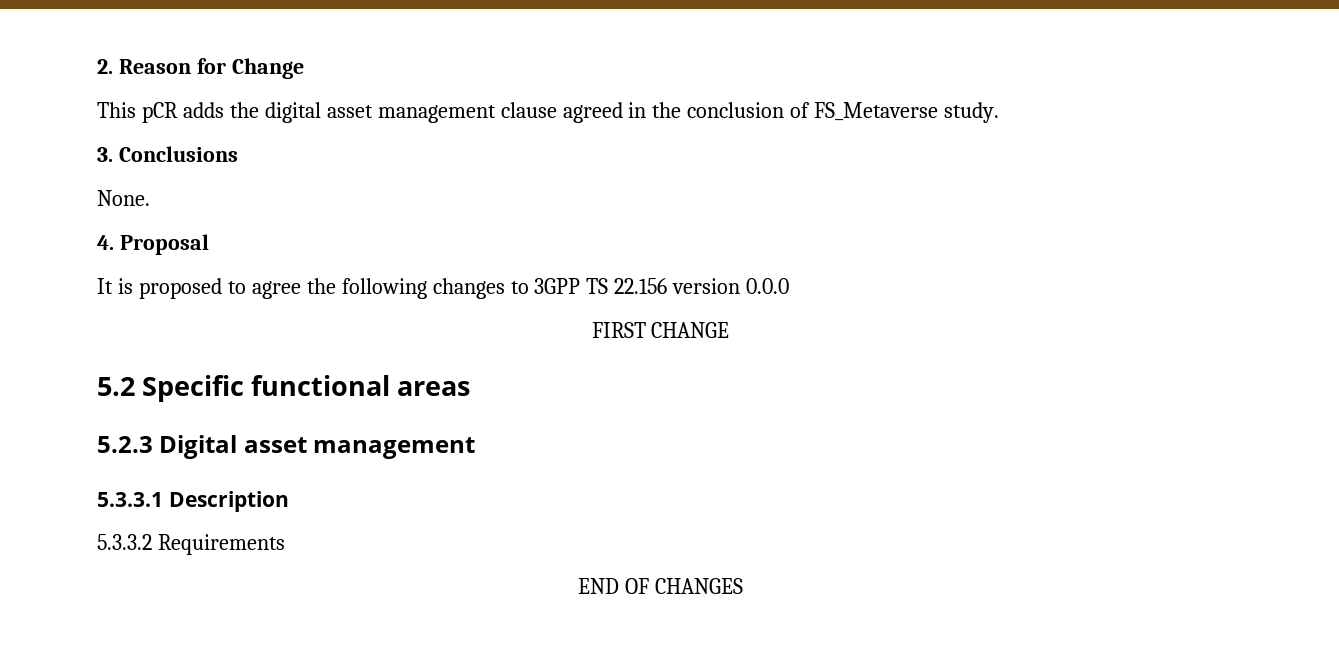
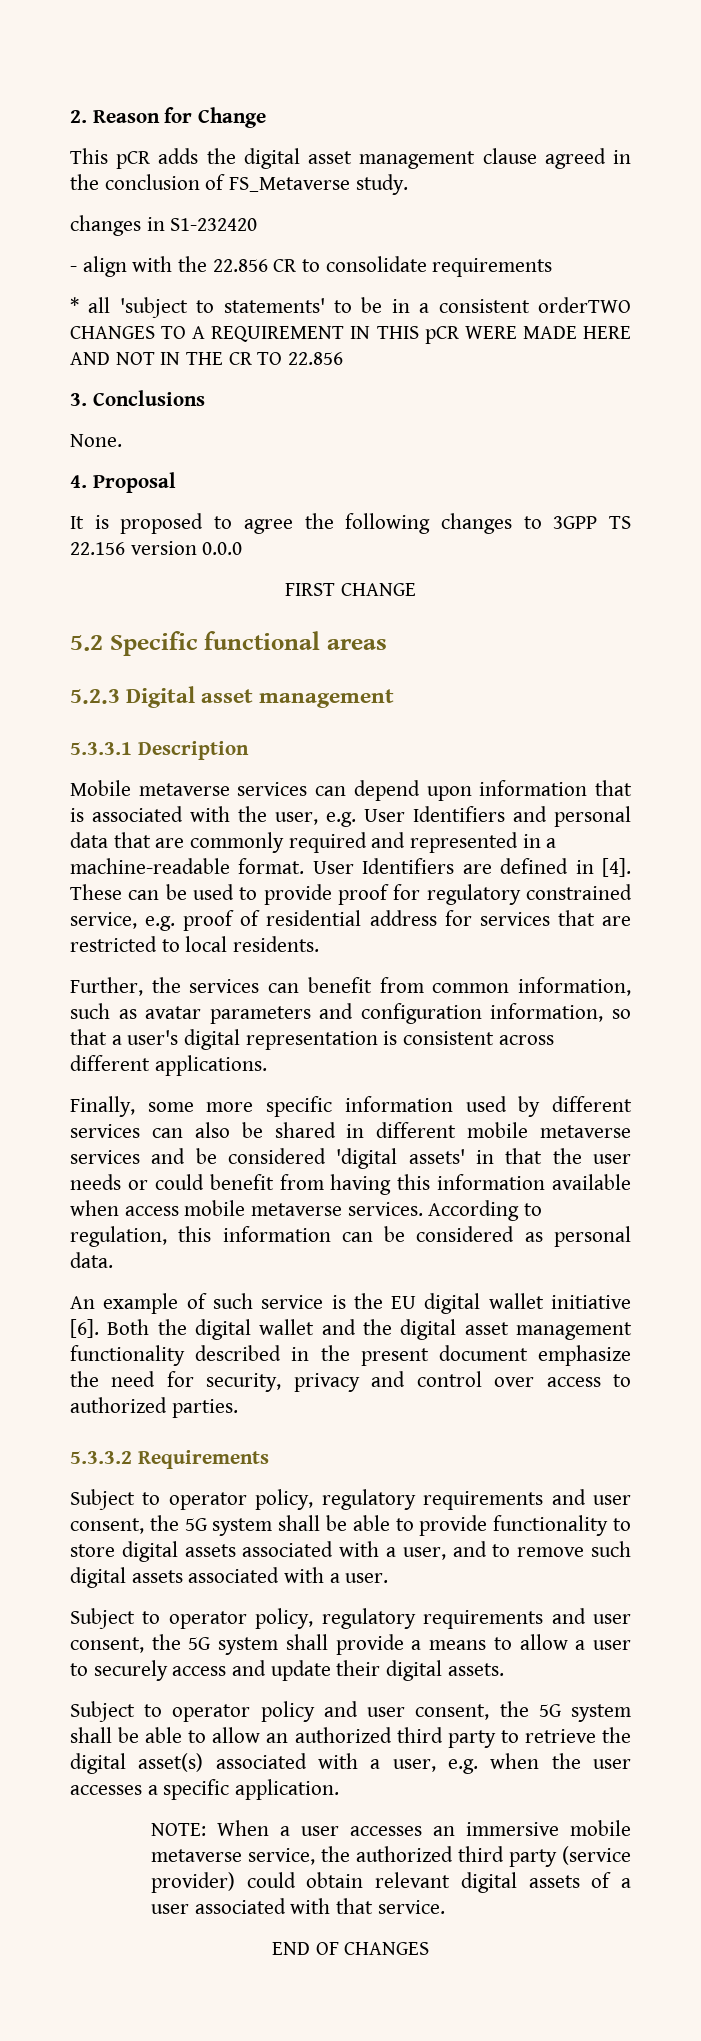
(1000, 112) none -> [70,215,258,236] [70,256,553,277] [70,297,631,318] [70,326,631,344] [70,352,344,365] // changes in S1-232420 // - align with the 22.856 CR to consolidate requirements // * all 'subject to statements' to be in a consistent orderTWO CHANGES TO A REQUIREMENT IN THIS pCR WERE MADE HERE AND NOT IN THE CR TO 22.856
[97,534,285,555] 5.3.3.2 Requirements -> [70,780,632,801] [70,806,631,827] [70,832,557,853] [70,858,632,877] [70,884,632,905] [70,910,631,931] [70,936,320,952] [70,977,631,996] [70,1003,631,1024] [70,1029,554,1050] [70,1055,267,1076] [70,1096,632,1117] [70,1122,631,1138] [70,1148,631,1169] [70,1174,631,1195] [70,1200,543,1221] [70,1226,631,1247] [70,1252,113,1268] [70,1293,631,1314] [70,1319,632,1340] [70,1345,631,1366] [70,1371,631,1392] [70,1397,238,1418] [70,1450,269,1469] [70,1489,631,1510] [70,1515,631,1536] [70,1541,631,1562] [70,1567,389,1588] [70,1608,631,1629] [70,1634,632,1655] [70,1660,504,1681] [70,1701,631,1722] [70,1727,631,1748] [70,1753,631,1774] [70,1779,340,1800] [151,1820,631,1836] [151,1846,631,1867] [151,1872,631,1893] [151,1898,445,1914] Mobile metaverse services can depend upon information that is associated with the user, e.g. User Identifiers and personal data that are commonly required and represented in a machine-readable format. User Identifiers are defined in [4]. These can be used to provide proof for regulatory constrained service, e.g. proof of residential address for services that are restricted to local residents. // Further, the services can benefit from common information, such as avatar parameters and configuration information, so that a user's digital representation is consistent across different applications. // Finally, some more specific information used by different services can also be shared in different mobile metaverse services and be considered 'digital assets' in that the user needs or could benefit from having this information available when access mobile metaverse services. According to regulation, this information can be considered as personal data. // An example of such service is the EU digital wallet initiative [6]. Both the digital wallet and the digital asset management functionality described in the present document emphasize the need for security, privacy and control over access to authorized parties. // 5.3.3.2 Requirements // Subject to operator policy, regulatory requirements and user consent, the 5G system shall be able to provide functionality to store digital assets associated with a user, and to remove such digital assets associated with a user. // Subject to operator policy, regulatory requirements and user consent, the 5G system shall provide a means to allow a user to securely access and update their digital assets. // Subject to operator policy and user consent, the 5G system shall be able to allow an authorized third party to retrieve the digital asset(s) associated with a user, e.g. when the user accesses a specific application. // NOTE: When a user accesses an immersive mobile metaverse service, the authorized third party (service provider) could obtain relevant digital assets of a user associated with that service.

